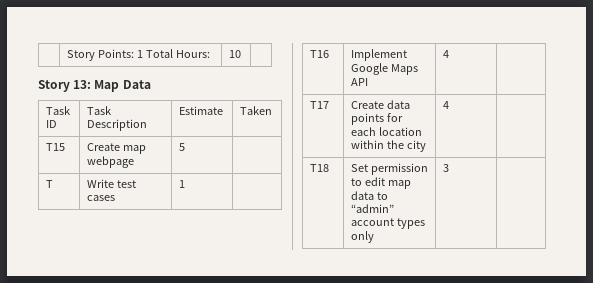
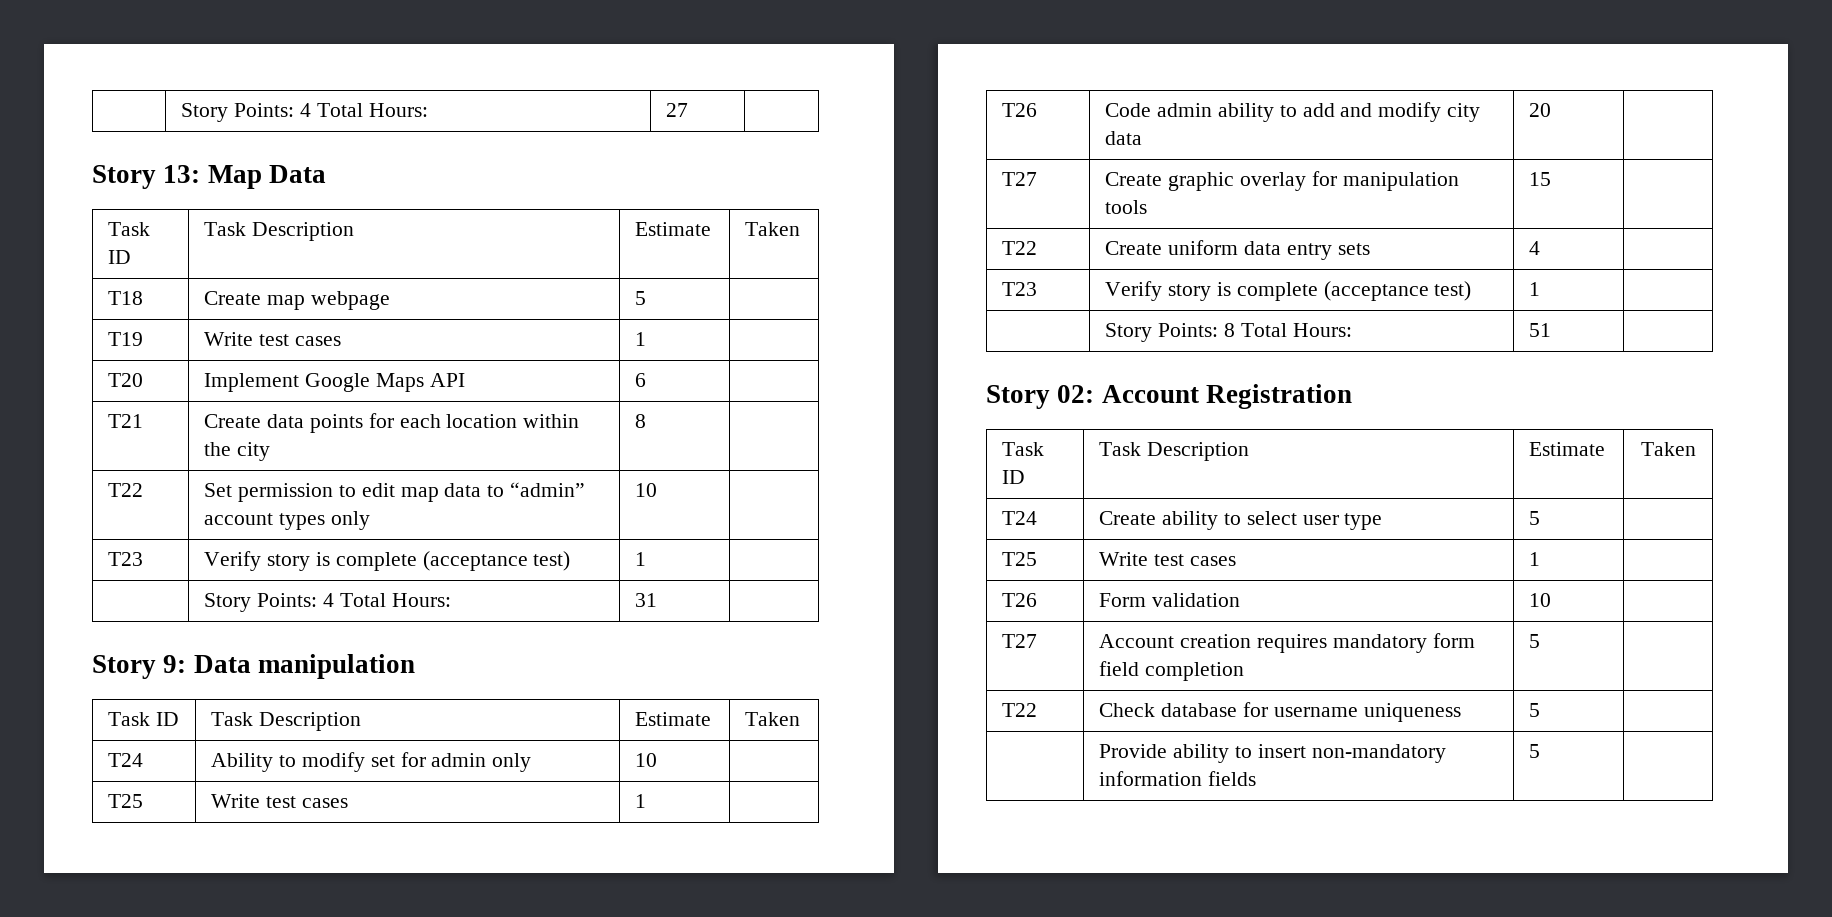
[66,49,210,61] [228,50,241,58] | Story Points: 1 Total Hours: | 10 -> [181,103,428,122] [666,103,689,117] | Story Points: 4 Total Hours: | 27
[45,143,65,151] T15 -> [108,291,144,305] T18
[45,180,53,188] [86,179,136,188] [86,195,115,201] [178,180,185,188] [309,50,329,58] T | Write test cases | 1 | // T16 -> [108,332,144,346] [204,332,341,346] [635,332,647,346] [108,373,144,387] T19 | Write test cases | 1 | // T20
[442,50,449,58] [309,101,329,109] 4 | // T17 -> [635,373,647,387] [108,414,144,428] 6 | // T21
[442,101,449,109] [309,164,329,172] 4 | // T18 -> [635,414,647,428] [108,483,144,497] 8 | // T22
[442,164,449,172] 3 -> [635,483,658,497] [108,552,144,566] [204,551,571,571] [635,552,647,566] [204,593,451,612] [635,593,658,607] [92,654,415,679] [108,712,180,726] [211,712,362,731] [635,712,712,726] [745,712,801,726] [108,753,144,767] [211,752,532,772] [635,753,658,767] [108,794,144,808] [211,794,348,808] [635,794,647,808] [1002,103,1038,117] [1105,102,1480,122] [1105,131,1143,145] [1529,103,1552,117] [1002,172,1038,186] [1105,171,1459,191] [1105,200,1148,214] [1529,172,1552,186] [1002,241,1038,255] [1105,240,1370,260] [1529,241,1541,255] [1002,282,1038,296] [1105,281,1472,301] [1529,282,1541,296] [1105,323,1352,342] [1529,323,1552,337] [986,384,1352,409] [1002,442,1045,456] [1002,470,1026,484] [1099,442,1250,461] [1529,442,1606,456] [1640,442,1696,456] [1002,511,1038,525] [1099,511,1383,530] [1529,511,1541,525] [1002,552,1038,566] [1099,552,1236,566] [1529,552,1541,566] [1002,593,1038,607] [1099,593,1241,607] [1529,593,1552,607] [1002,634,1038,648] [1099,633,1475,653] [1099,661,1245,681] [1529,634,1541,648] [1002,703,1038,717] [1099,702,1461,722] [1529,703,1541,717] [1099,744,1446,763] [1099,771,1257,786] [1529,744,1541,758] 10 | // T23 | Verify story is complete (acceptance test) | 1 | // | Story Points: 4 Total Hours: | 31 | // Story 9: Data manipulation // Task ID | Task Description | Estimate | Taken // T24 | Ability to modify set for admin only | 10 | // T25 | Write test cases | 1 | // T26 | Code admin ability to add and modify city data | 20 | // T27 | Create graphic overlay for manipulation tools | 15 | // T22 | Create uniform data entry sets | 4 | // T23 | Verify story is complete (acceptance test) | 1 | // | Story Points: 8 Total Hours: | 51 | // Story 02: Account Registration // Task ID | Task Description | Estimate | Taken // T24 | Create ability to select user type | 5 | // T25 | Write test cases | 1 | // T26 | Form validation | 10 | // T27 | Account creation requires mandatory form field completion | 5 | // T22 | Check database for username uniqueness | 5 | // | Provide ability to insert non-mandatory information fields | 5

